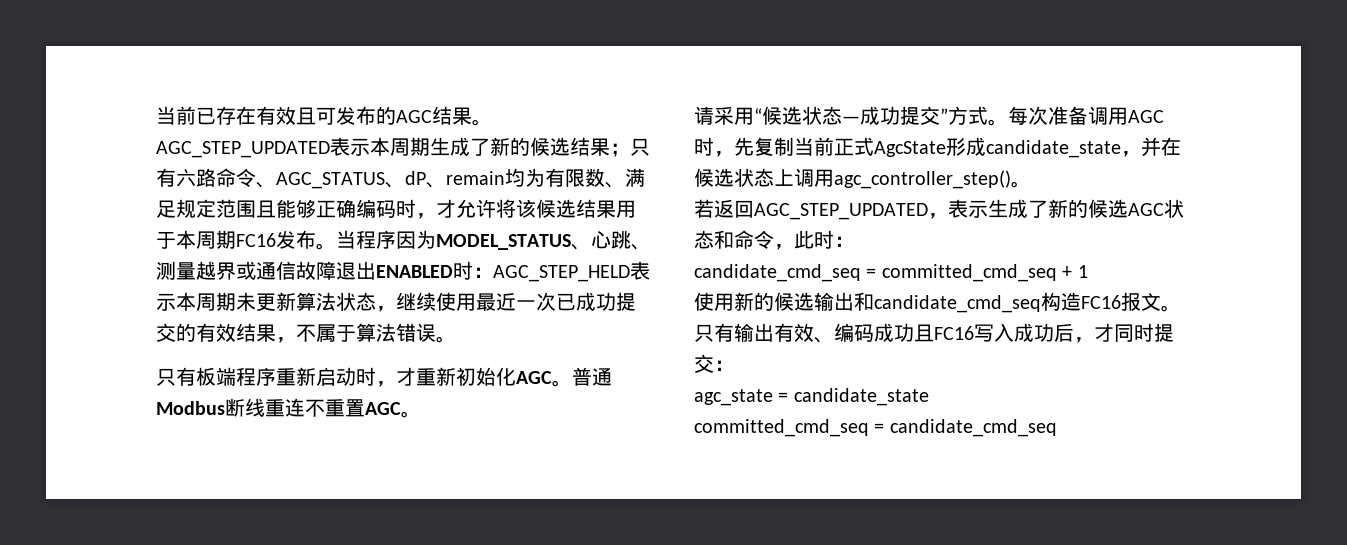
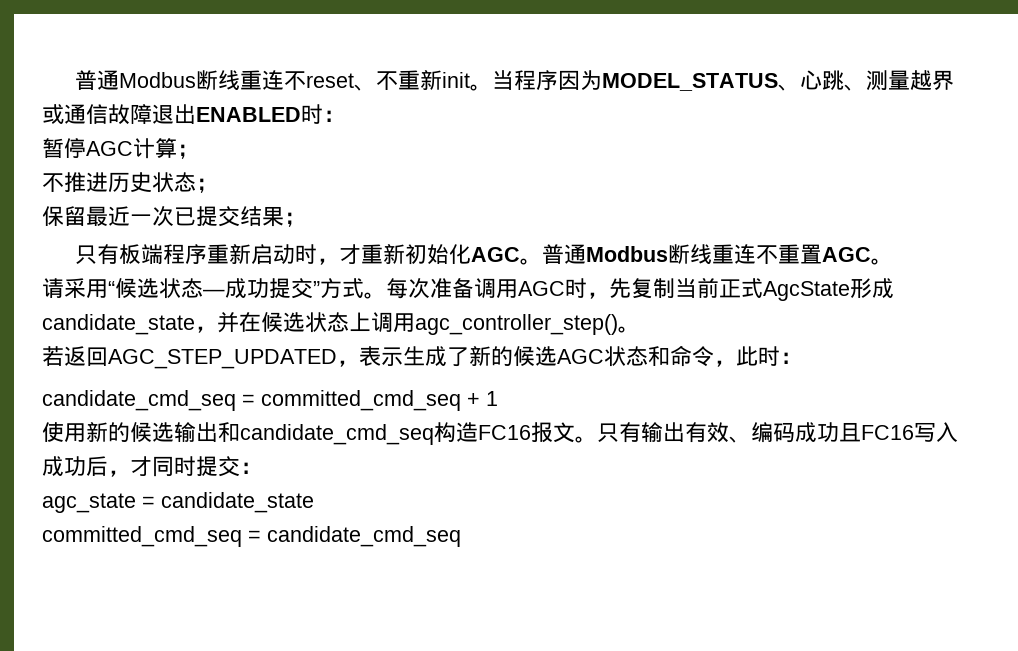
[156,106,492,126] [156,137,650,158] [156,168,645,189] [156,199,636,219] [156,230,316,249] 当前已存在有效且可发布的AGC结果。AGC_STEP_UPDATED表示本周期生成了新的候选结果；只有六路命令、AGC_STATUS、dP、remain均为有限数、满足规定范围且能够正确编码时，才允许将该候选结果用于本周期FC16发布 -> [75,70,471,91] 普通Modbus断线重连不reset、不重新init
[493,261,650,282] [156,292,636,312] [156,323,456,343] AGC_STEP_HELD表示本周期未更新算法状态，继续使用最近一次已成功提交的有效结果，不属于算法错误。 -> [42,138,199,159] [42,172,218,193] [42,206,306,227] // 暂停AGC计算； // 不推进历史状态； // 保留最近一次已提交结果；

